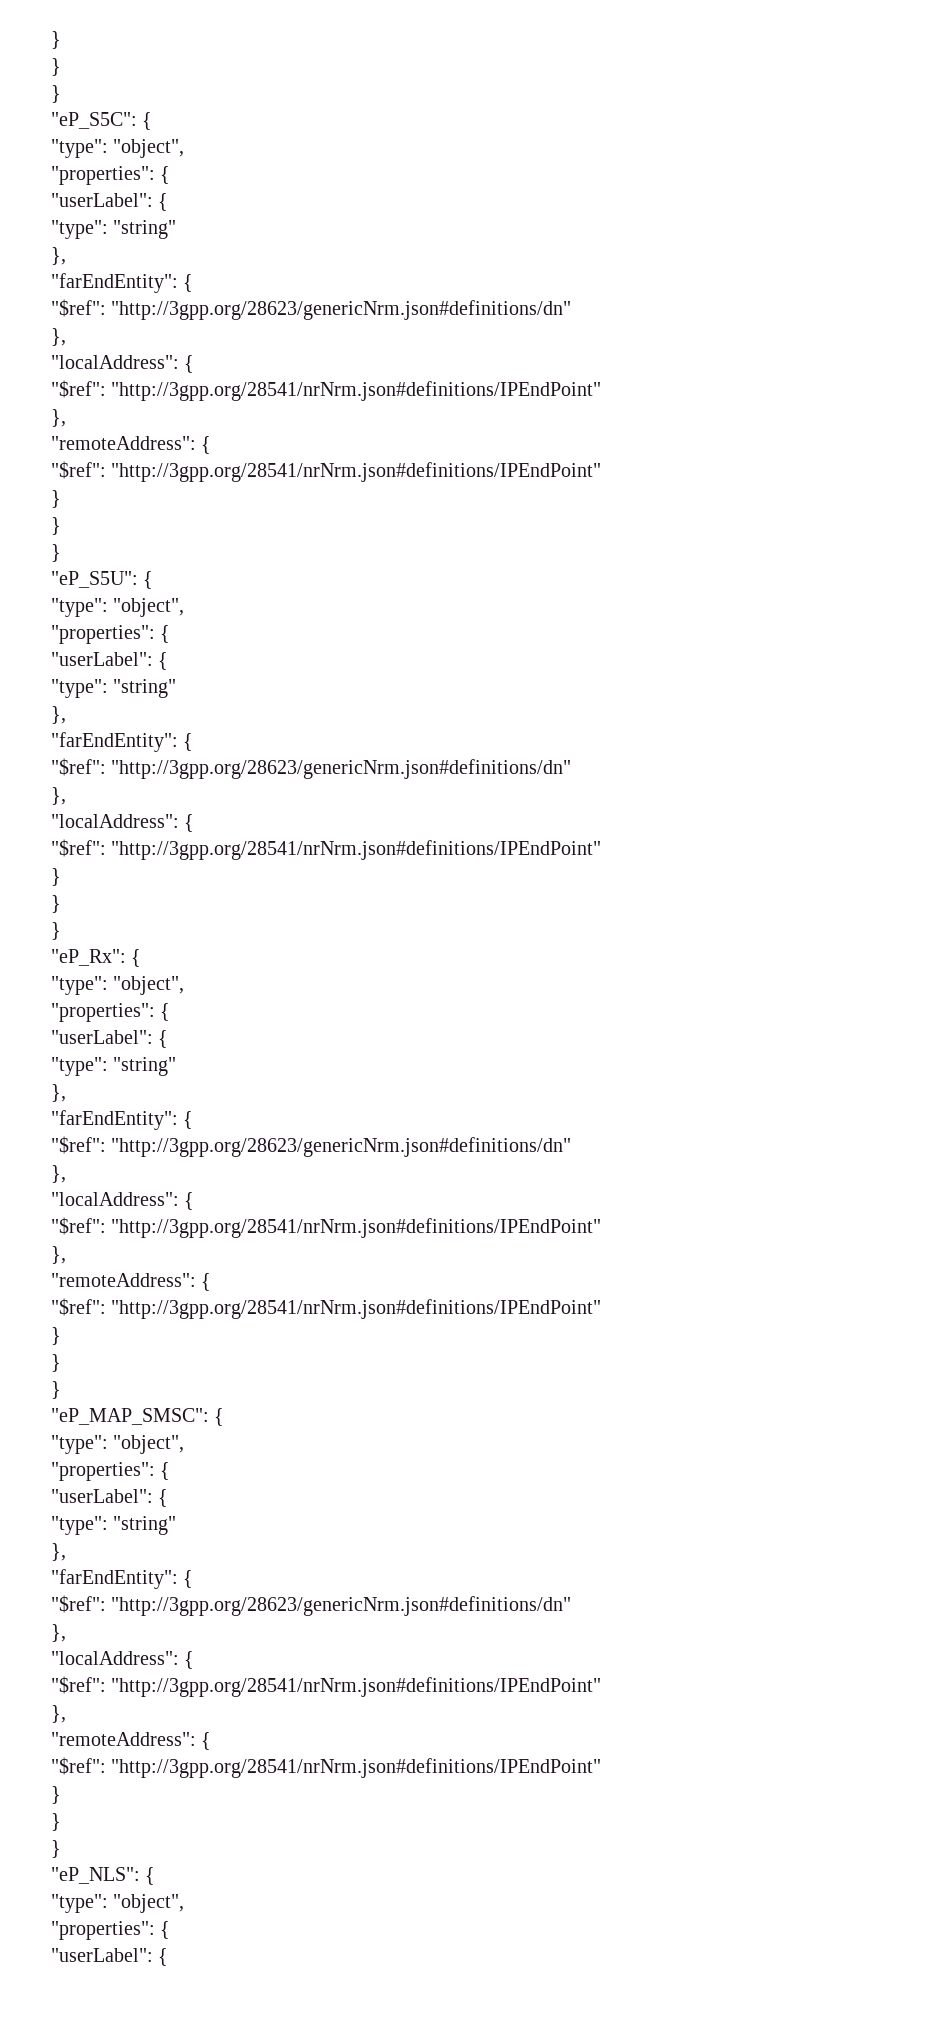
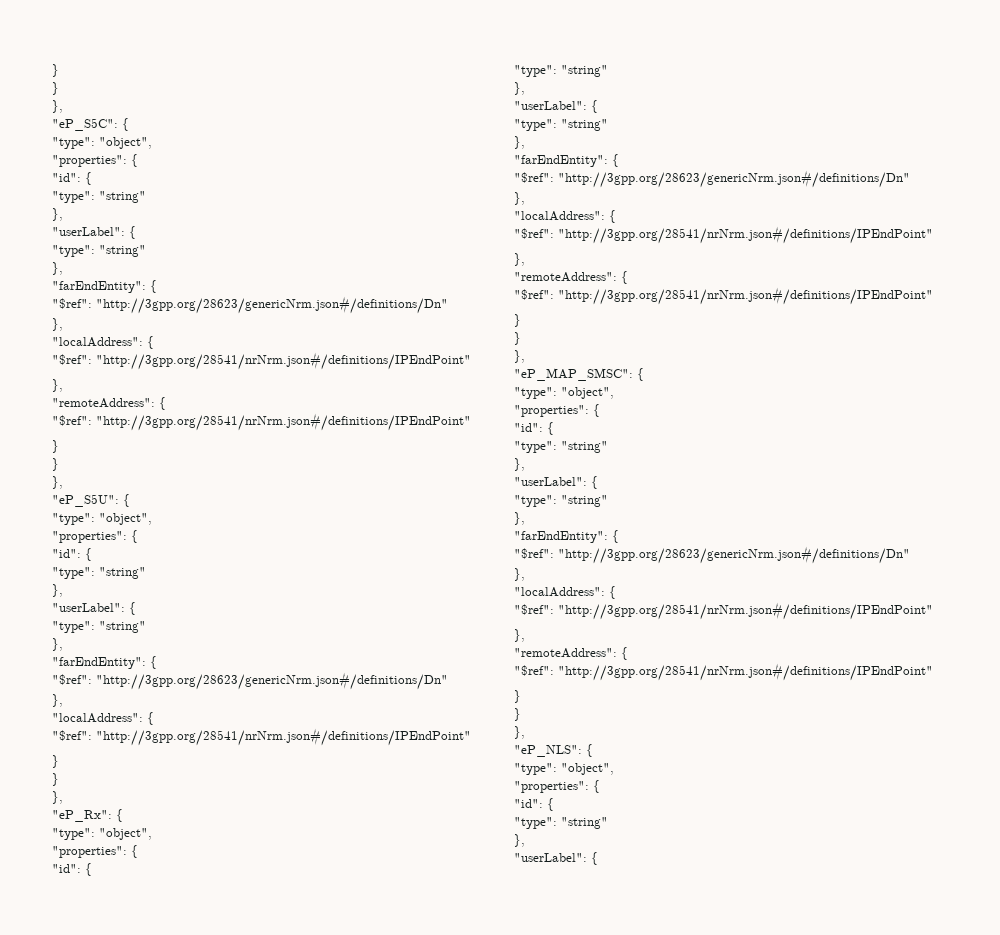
[51,31,61,49] [51,58,61,76] [51,85,61,103] } // } // } -> [52,64,59,77] [52,82,59,95] [52,100,63,113] } // } // },
[51,193,169,211] [51,220,177,239] [51,247,66,265] [51,273,194,293] [51,299,572,320] [51,328,66,346] [51,355,195,373] [51,380,602,401] [51,409,66,427] [51,436,212,454] [51,461,602,482] [51,490,61,508] [51,517,61,535] [51,544,61,562] // "userLabel": { // "type": "string" // }, // "farEndEntity": { // "$ref": "http://3gpp.org/28623/genericNrm.json#definitions/dn" // }, // "localAddress": { // "$ref": "http://3gpp.org/28541/nrNrm.json#definitions/IPEndPoint" // }, // "remoteAddress": { // "$ref": "http://3gpp.org/28541/nrNrm.json#definitions/IPEndPoint" // } // } // } -> [52,172,92,185] [52,191,146,203] [52,208,63,221] [52,226,136,239] [52,245,146,257] [52,262,63,275] [52,280,157,293] [52,296,448,314] [52,318,63,331] [52,336,154,349] [52,352,471,370] [52,379,63,392] [52,397,166,410] [52,413,471,431] [52,440,59,453] [52,458,59,471] [52,476,63,489] // "id": { // "type": "string" // }, // "userLabel": { // "type": "string" // }, // "farEndEntity": { // "$ref": "http://3gpp.org/28623/genericNrm.json#/definitions/Dn" // }, // "localAddress": { // "$ref": "http://3gpp.org/28541/nrNrm.json#/definitions/IPEndPoint" // }, // "remoteAddress": { // "$ref": "http://3gpp.org/28541/nrNrm.json#/definitions/IPEndPoint" // } // } // },
[51,652,169,670] [51,679,177,698] [51,706,66,724] [51,732,194,752] [51,758,572,779] [51,787,66,805] [51,814,195,832] [51,839,602,860] [51,868,61,886] [51,895,61,913] [51,922,61,940] // "userLabel": { // "type": "string" // }, // "farEndEntity": { // "$ref": "http://3gpp.org/28623/genericNrm.json#definitions/dn" // }, // "localAddress": { // "$ref": "http://3gpp.org/28541/nrNrm.json#definitions/IPEndPoint" // } // } // } -> [52,548,92,561] [52,567,146,579] [52,584,63,597] [52,602,136,615] [52,621,146,633] [52,638,63,651] [52,656,157,669] [52,672,448,690] [52,694,63,707] [52,712,154,725] [52,728,471,746] [52,755,59,768] [52,773,59,786] [52,791,63,804] // "id": { // "type": "string" // }, // "userLabel": { // "type": "string" // }, // "farEndEntity": { // "$ref": "http://3gpp.org/28623/genericNrm.json#/definitions/Dn" // }, // "localAddress": { // "$ref": "http://3gpp.org/28541/nrNrm.json#/definitions/IPEndPoint" // } // } // },
[51,1030,169,1048] [51,1057,177,1076] [51,1084,66,1102] [51,1110,194,1130] [51,1136,572,1157] [51,1165,66,1183] [51,1192,195,1210] [51,1217,602,1238] [51,1246,66,1264] [51,1273,212,1291] [51,1298,602,1319] [51,1327,61,1345] [51,1354,61,1372] [51,1381,61,1399] // "userLabel": { // "type": "string" // }, // "farEndEntity": { // "$ref": "http://3gpp.org/28623/genericNrm.json#definitions/dn" // }, // "localAddress": { // "$ref": "http://3gpp.org/28541/nrNrm.json#definitions/IPEndPoint" // }, // "remoteAddress": { // "$ref": "http://3gpp.org/28541/nrNrm.json#definitions/IPEndPoint" // } // } // } -> [52,863,92,876] [514,65,608,77] [514,82,525,95] [514,100,598,113] [514,119,608,131] [514,136,525,149] [514,154,619,167] [514,170,910,188] [514,192,525,205] [514,210,616,223] [514,226,933,244] [514,253,525,266] [514,271,628,284] [514,287,933,305] [514,314,521,327] [514,332,521,345] [514,350,525,363] // "id": { // "type": "string" // }, // "userLabel": { // "type": "string" // }, // "farEndEntity": { // "$ref": "http://3gpp.org/28623/genericNrm.json#/definitions/Dn" // }, // "localAddress": { // "$ref": "http://3gpp.org/28541/nrNrm.json#/definitions/IPEndPoint" // }, // "remoteAddress": { // "$ref": "http://3gpp.org/28541/nrNrm.json#/definitions/IPEndPoint" // } // } // },
[51,1489,169,1507] [51,1516,177,1535] [51,1543,66,1561] [51,1569,194,1589] [51,1595,572,1616] [51,1624,66,1642] [51,1651,195,1669] [51,1676,602,1697] [51,1705,66,1723] [51,1732,212,1750] [51,1757,602,1778] [51,1786,61,1804] [51,1813,61,1831] [51,1840,61,1858] // "userLabel": { // "type": "string" // }, // "farEndEntity": { // "$ref": "http://3gpp.org/28623/genericNrm.json#definitions/dn" // }, // "localAddress": { // "$ref": "http://3gpp.org/28541/nrNrm.json#definitions/IPEndPoint" // }, // "remoteAddress": { // "$ref": "http://3gpp.org/28541/nrNrm.json#definitions/IPEndPoint" // } // } // } -> [514,422,554,435] [514,441,608,453] [514,458,525,471] [514,476,598,489] [514,495,608,507] [514,512,525,525] [514,530,619,543] [514,546,910,564] [514,568,525,581] [514,586,616,599] [514,602,933,620] [514,629,525,642] [514,647,628,660] [514,663,933,681] [514,690,521,703] [514,708,521,721] [514,726,525,739] // "id": { // "type": "string" // }, // "userLabel": { // "type": "string" // }, // "farEndEntity": { // "$ref": "http://3gpp.org/28623/genericNrm.json#/definitions/Dn" // }, // "localAddress": { // "$ref": "http://3gpp.org/28541/nrNrm.json#/definitions/IPEndPoint" // }, // "remoteAddress": { // "$ref": "http://3gpp.org/28541/nrNrm.json#/definitions/IPEndPoint" // } // } // },
(171, 1930) none -> [514,798,554,811] [514,817,608,829] [514,834,525,847] // "id": { // "type": "string" // },

